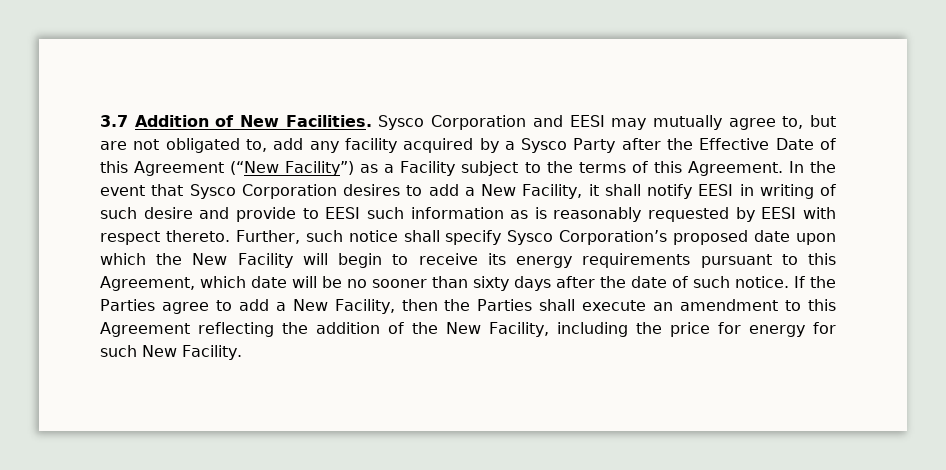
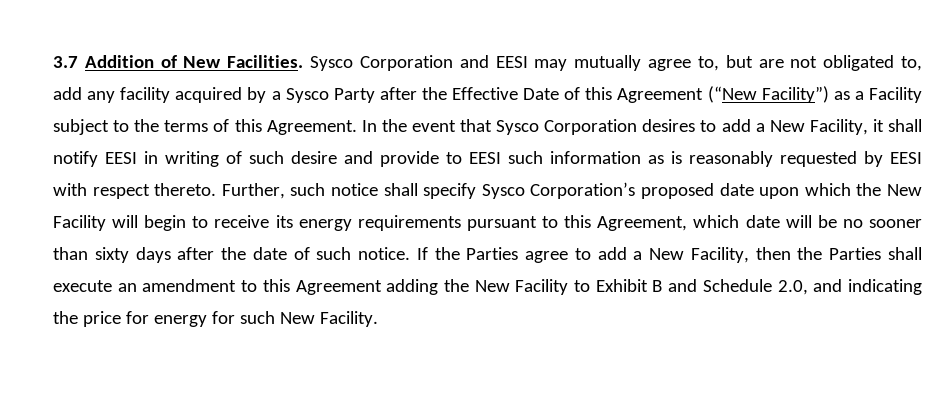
[198,322,628,337] reflecting the addition of the New Facility, including -> [386,279,923,295] adding the New Facility to Exhibit B and Schedule 2.0, and indicating

